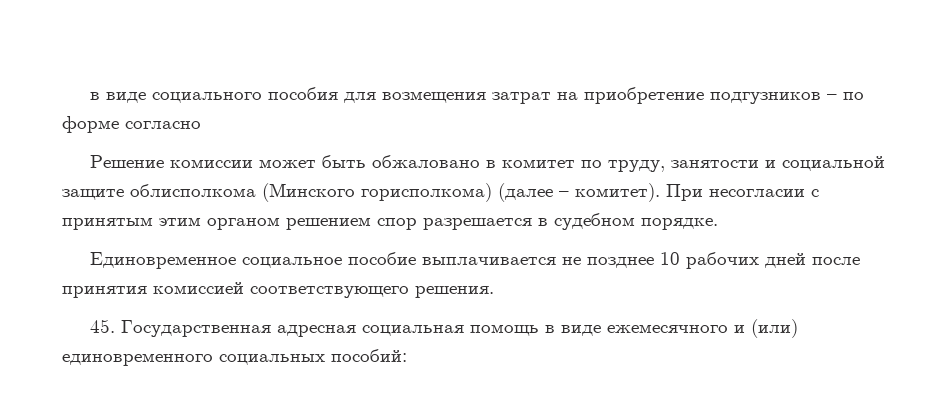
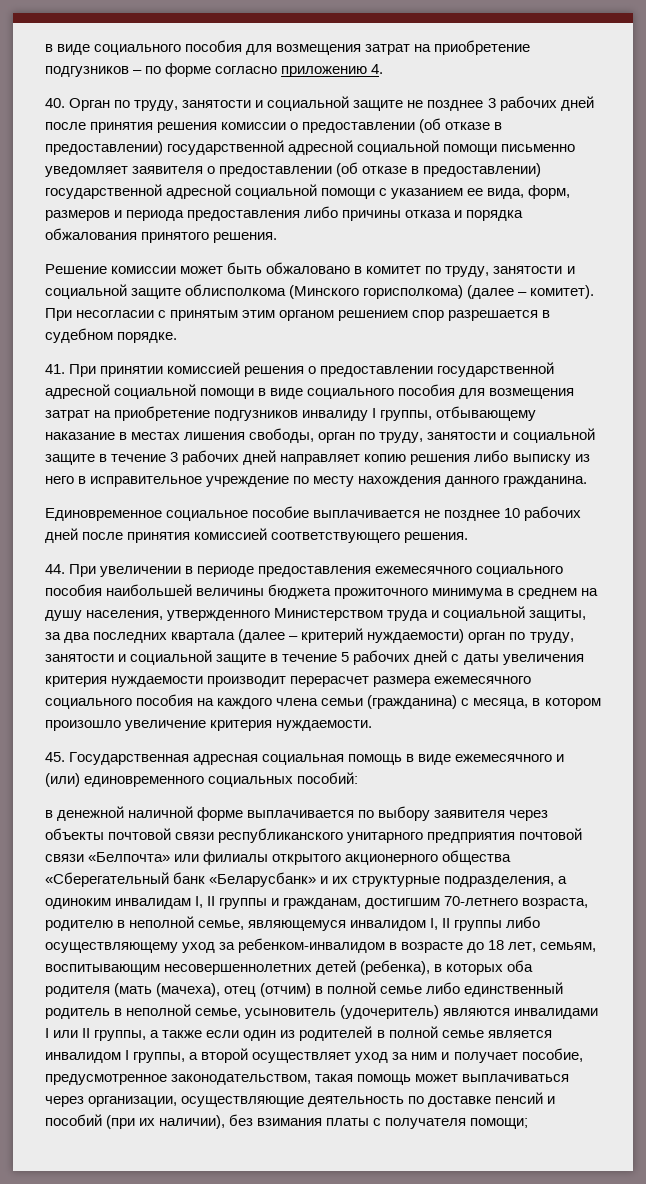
(201, 125) none -> [281,64,384,77] [45,96,594,111] [45,118,503,133] [45,140,576,155] [45,162,542,177] [45,184,571,199] [45,206,524,221] [45,228,278,243] приложению 4. // 40. Орган по труду, занятости и социальной защите не позднее 3 рабочих дней после принятия решения комиссии о предоставлении (об отказе в предоставлении) государственной адресной социальной помощи письменно уведомляет заявителя о предоставлении (об отказе в предоставлении) государственной адресной социальной помощи с указанием ее вида, форм, размеров и периода предоставления либо причины отказа и порядка обжалования принятого решения.
(718, 224) none -> [45,362,555,377] [45,384,575,399] [45,406,537,421] [45,428,595,443] [45,450,590,465] [45,476,588,487] // 41. При принятии комиссией решения о предоставлении государственной адресной социальной помощи в виде социального пособия для возмещения затрат на приобретение подгузников инвалиду I группы, отбывающему наказание в местах лишения свободы, орган по труду, занятости и социальной защите в течение 3 рабочих дней направляет копию решения либо выписку из него в исправительное учреждение по месту нахождения данного гражданина.
(494, 292) none -> [45,564,564,577] [45,584,599,599] [45,606,587,621] [45,628,574,643] [45,650,584,665] [45,676,532,687] [45,694,601,709] [45,720,373,731] // 44. При увеличении в периоде предоставления ежемесячного социального пособия наибольшей величины бюджета прожиточного минимума в среднем на душу населения, утвержденного Министерством труда и социальной защиты, за два последних квартала (далее – критерий нуждаемости) орган по труду, занятости и социальной защите в течение 5 рабочих дней с даты увеличения критерия нуждаемости производит перерасчет размера ежемесячного социального пособия на каждого члена семьи (гражданина) с месяца, в котором произошло увеличение критерия нуждаемости.
(407, 355) none -> [45,806,549,821] [45,828,583,843] [45,850,512,865] [45,872,568,887] [45,896,589,909] [45,916,541,931] [45,938,597,953] [45,960,534,975] [45,982,564,997] [45,1004,599,1019] [45,1026,552,1041] [45,1048,583,1063] [45,1074,570,1085] [45,1092,556,1107] [45,1114,529,1129] // в денежной наличной форме выплачивается по выбору заявителя через объекты почтовой связи республиканского унитарного предприятия почтовой связи «Белпочта» или филиалы открытого акционерного общества «Сберегательный банк «Беларусбанк» и их структурные подразделения, а одиноким инвалидам I, II группы и гражданам, достигшим 70-летнего возраста, родителю в неполной семье, являющемуся инвалидом I, II группы либо осуществляющему уход за ребенком-инвалидом в возрасте до 18 лет, семьям, воспитывающим несовершеннолетних детей (ребенка), в которых оба родителя (мать (мачеха), отец (отчим) в полной семье либо единственный родитель в неполной семье, усыновитель (удочеритель) являются инвалидами I или II группы, а также если один из родителей в полной семье является инвалидом I группы, а второй осуществляет уход за ним и получает пособие, предусмотренное законодательством, такая помощь может выплачиваться через организации, осуществляющие деятельность по доставке пенсий и пособий (при их наличии), без взимания платы с получателя помощи;

